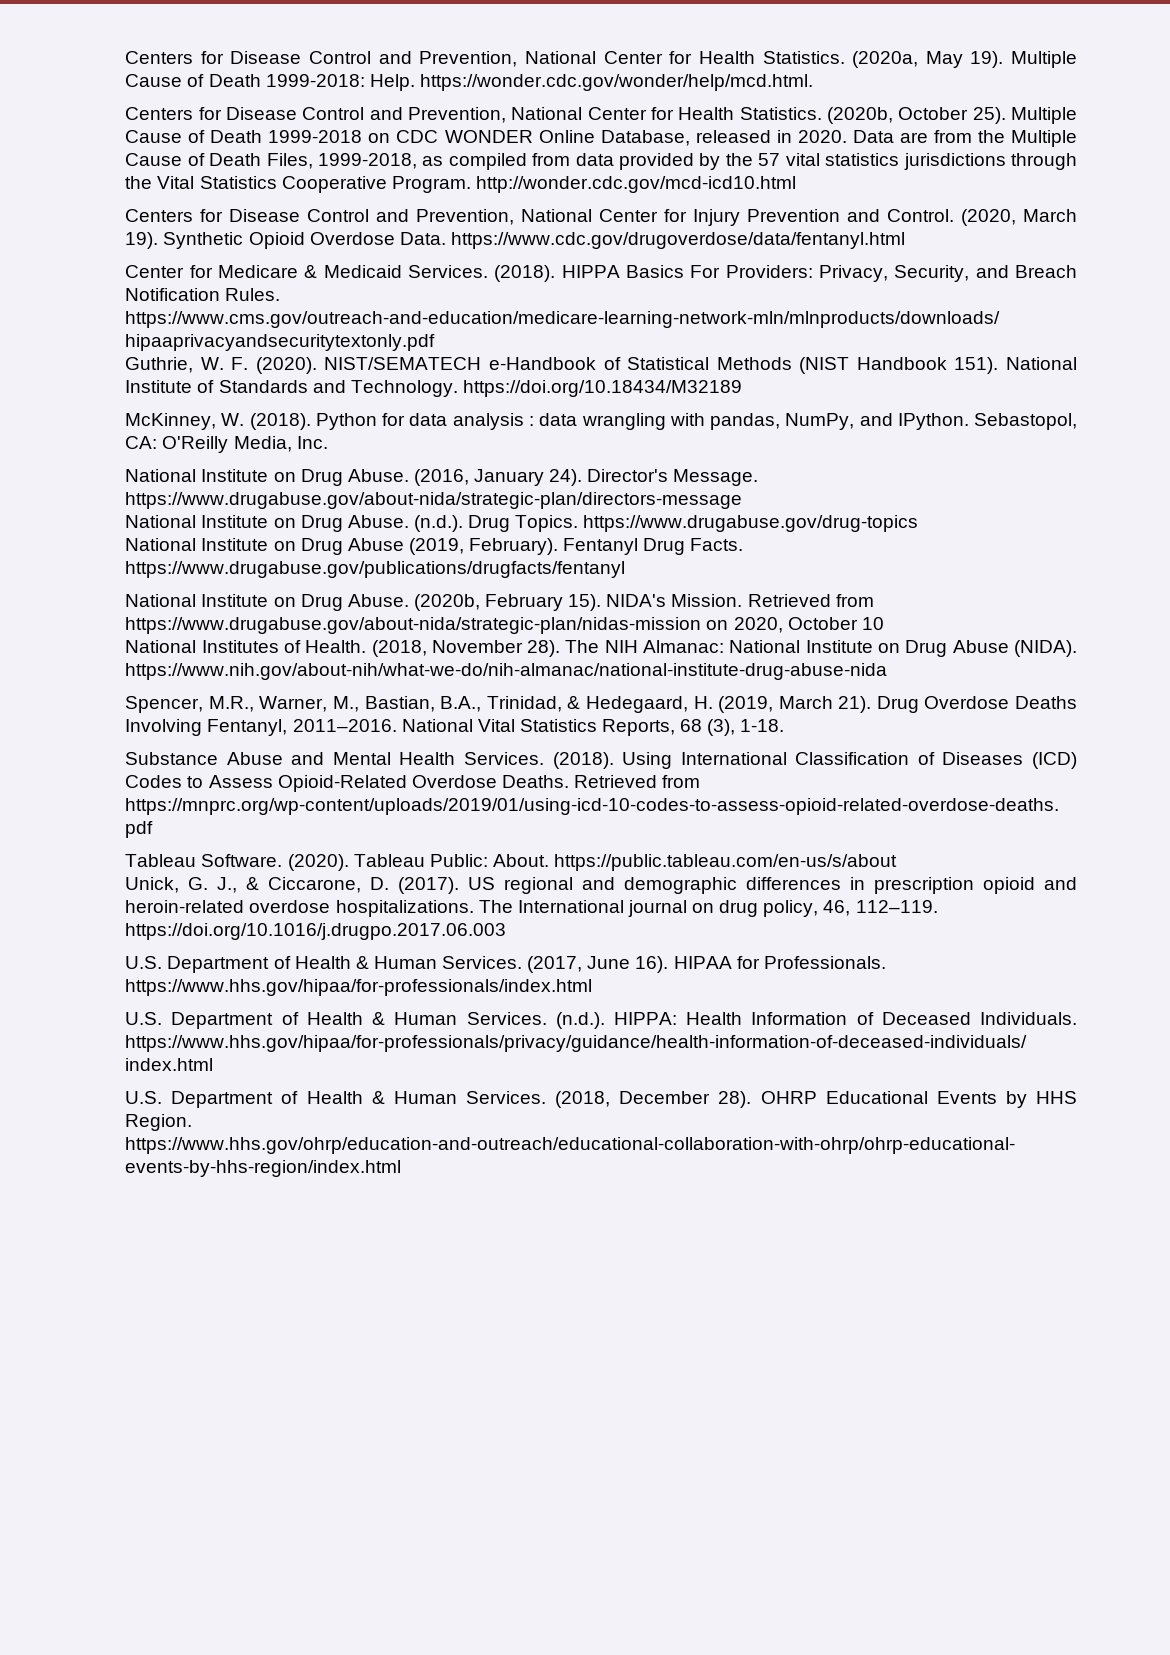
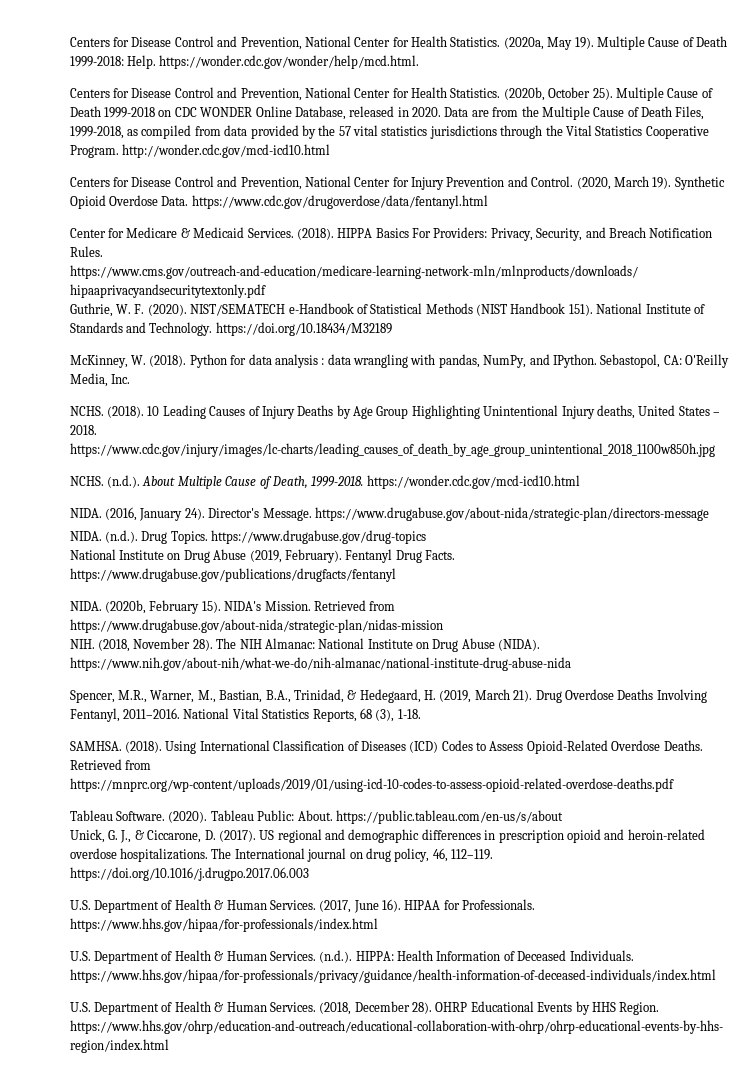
[125,469,409,486] National Institute on Drug Abuse. -> [69,405,721,419] [69,425,97,435] [69,443,715,457] [69,475,580,489] [69,508,102,518] NCHS. (2018). 10 Leading Causes of Injury Deaths by Age Group Highlighting Unintentional Injury deaths, United States – 2018. https://www.cdc.gov/injury/images/lc-charts/leading_causes_of_death_by_age_group_unintentional_2018_1100w850h.jpg // NCHS. (n.d.). About Multiple Cause of Death, 1999-2018. https://wonder.cdc.gov/mcd-icd10.html // NIDA.
[125,515,409,532] National Institute on Drug Abuse. -> [69,531,102,541] NIDA.
[125,594,409,611] National Institute on Drug Abuse. -> [69,601,102,611] NIDA.
[706,617,884,633] [125,640,367,653] on 2020, October 10 // National Institutes of Health. -> [69,639,95,649] // NIH.
[125,752,545,765] Substance Abuse and Mental Health Services. -> [69,741,122,751] SAMHSA.

